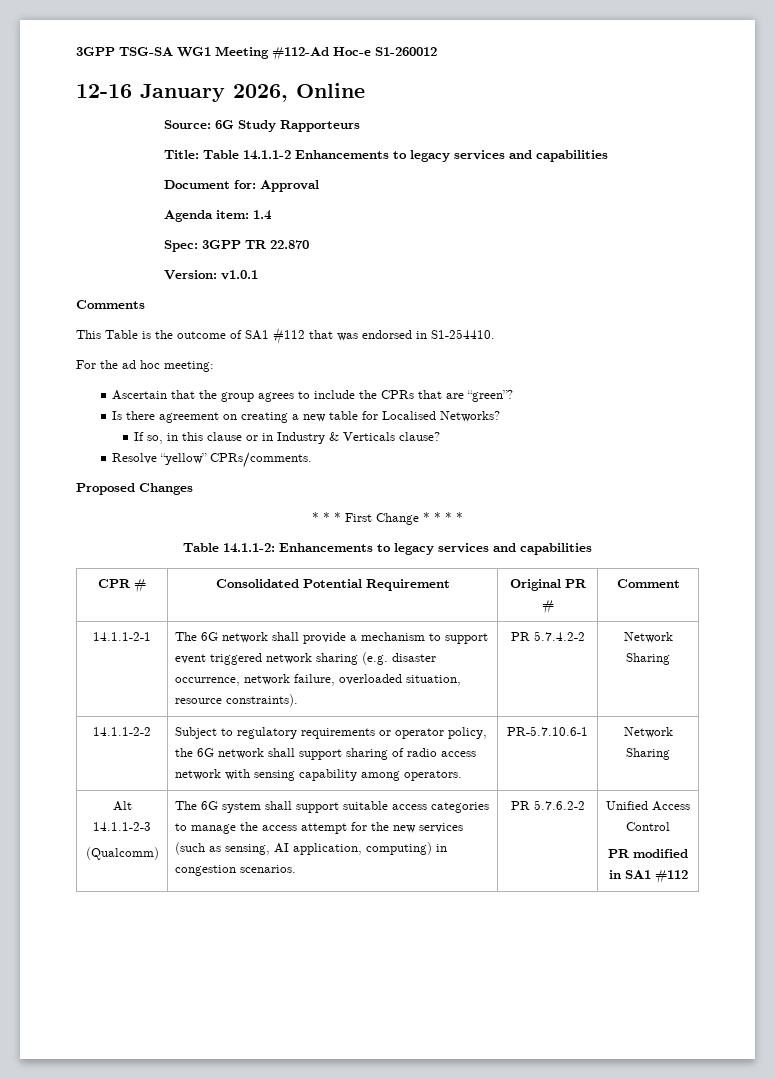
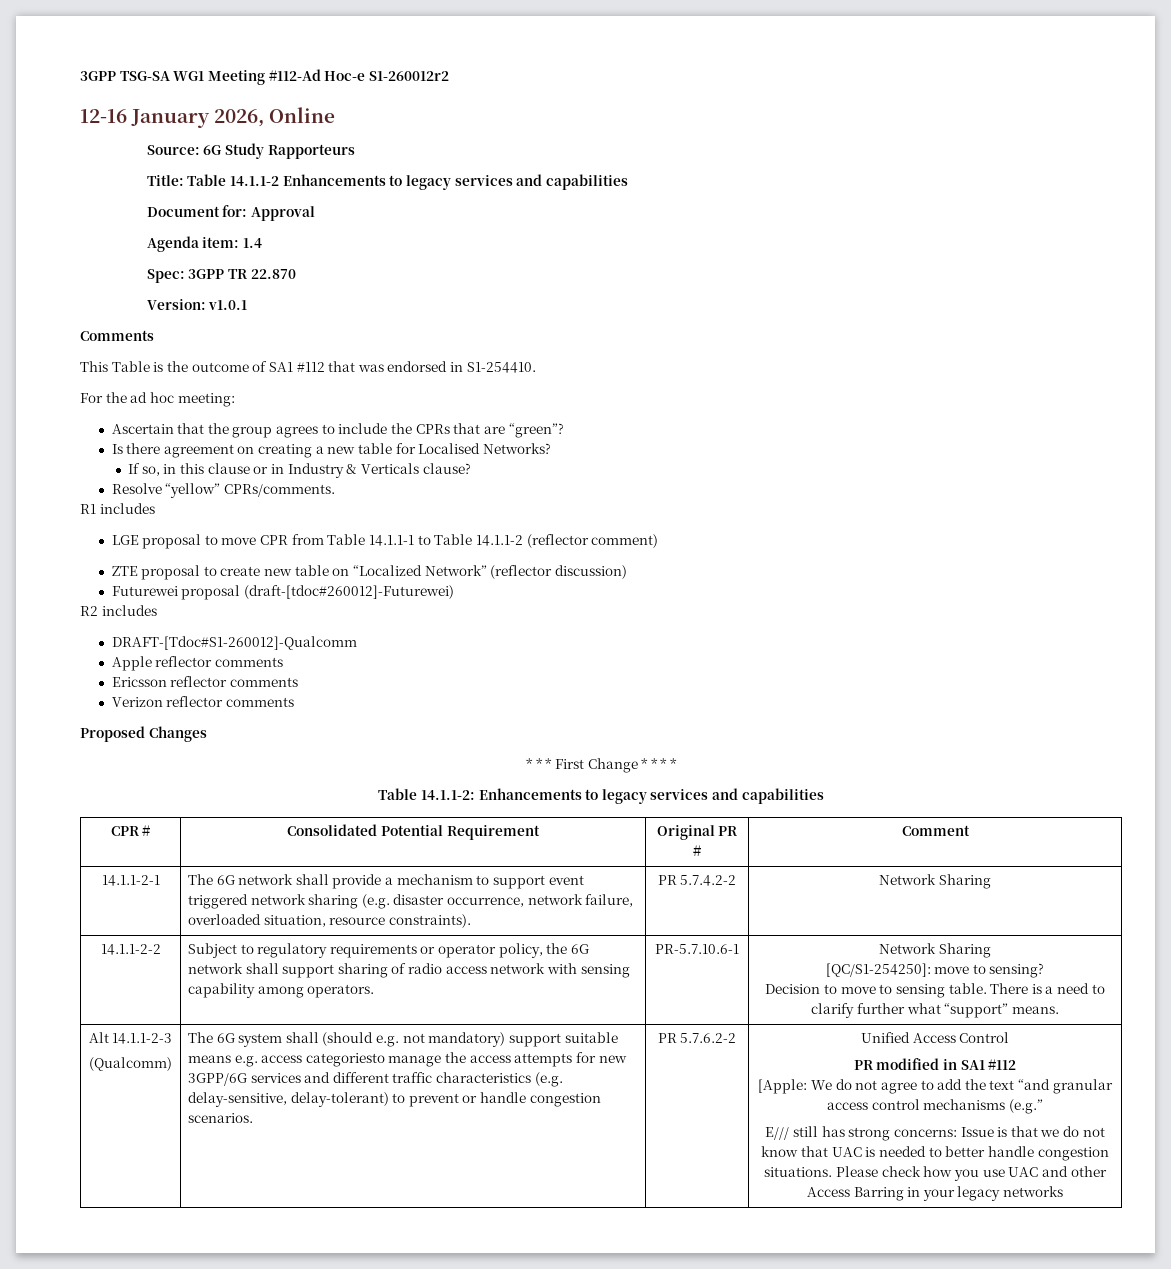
[375,47,437,56] S1-260012 -> [368,71,449,81] S1-260012r2
(313, 460) none -> [80,503,155,514] [111,534,659,549] [111,565,627,580] [111,585,454,600] [80,605,157,616] [111,636,357,650] [111,656,283,671] [111,676,298,687] [111,696,294,707] // R1 includes // LGE proposal to move CPR from Table 14.1.1-1 to Table 14.1.1-2 (reflector comment) // ZTE proposal to create new table on “Localized Network” (reflector discussion) // Futurewei proposal (draft-[tdoc#260012]-Futurewei) // R2 includes // DRAFT-[Tdoc#S1-260012]-Qualcomm // Apple reflector comments // Ericsson reflector comments // Verizon reflector comments
(670, 754) none -> [825,963,1045,978] [765,983,1105,998] [811,1003,1059,1018] // [QC/S1-254250]: move to sensing? // Decision to move to sensing table. There is a need to clarify further what “support” means.
[296,801,490,813] [175,822,464,834] [175,842,448,855] support suitable access categories to manage the access attempt for the new services (such as sensing, AI application, computing) in -> [322,1032,618,1047] [187,1052,627,1067] [187,1072,563,1087] [187,1092,527,1107] (should e.g. not mandatory) support suitable means e.g. access categoriesto manage the access attempts for new 3GPP/6G services and different traffic characteristics (e.g. delay-sensitive, delay-tolerant) to prevent or handle
(688, 877) none -> [758,1079,1113,1094] [827,1099,1043,1114] [765,1126,1105,1141] [761,1146,1109,1161] [764,1166,1107,1181] [806,1186,1064,1201] // [Apple: We do not agree to add the text “and granular access control mechanisms (e.g.” // E/// still has strong concerns: Issue is that we do not know that UAC is needed to better handle congestion situations. Please check how you use UAC and other Access Barring in your legacy networks

